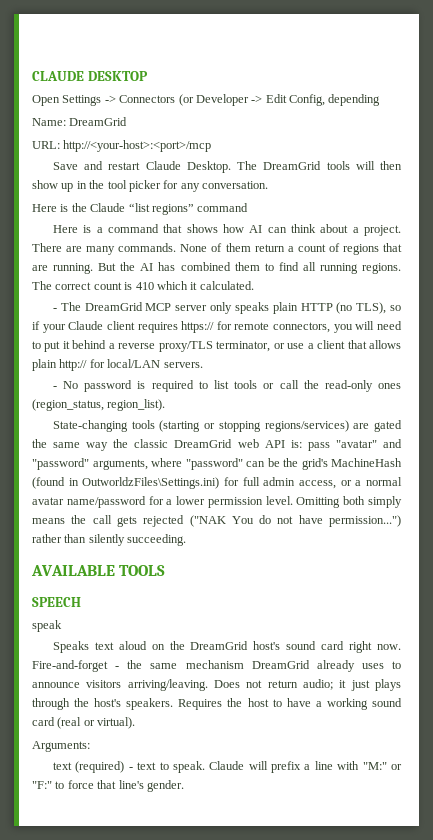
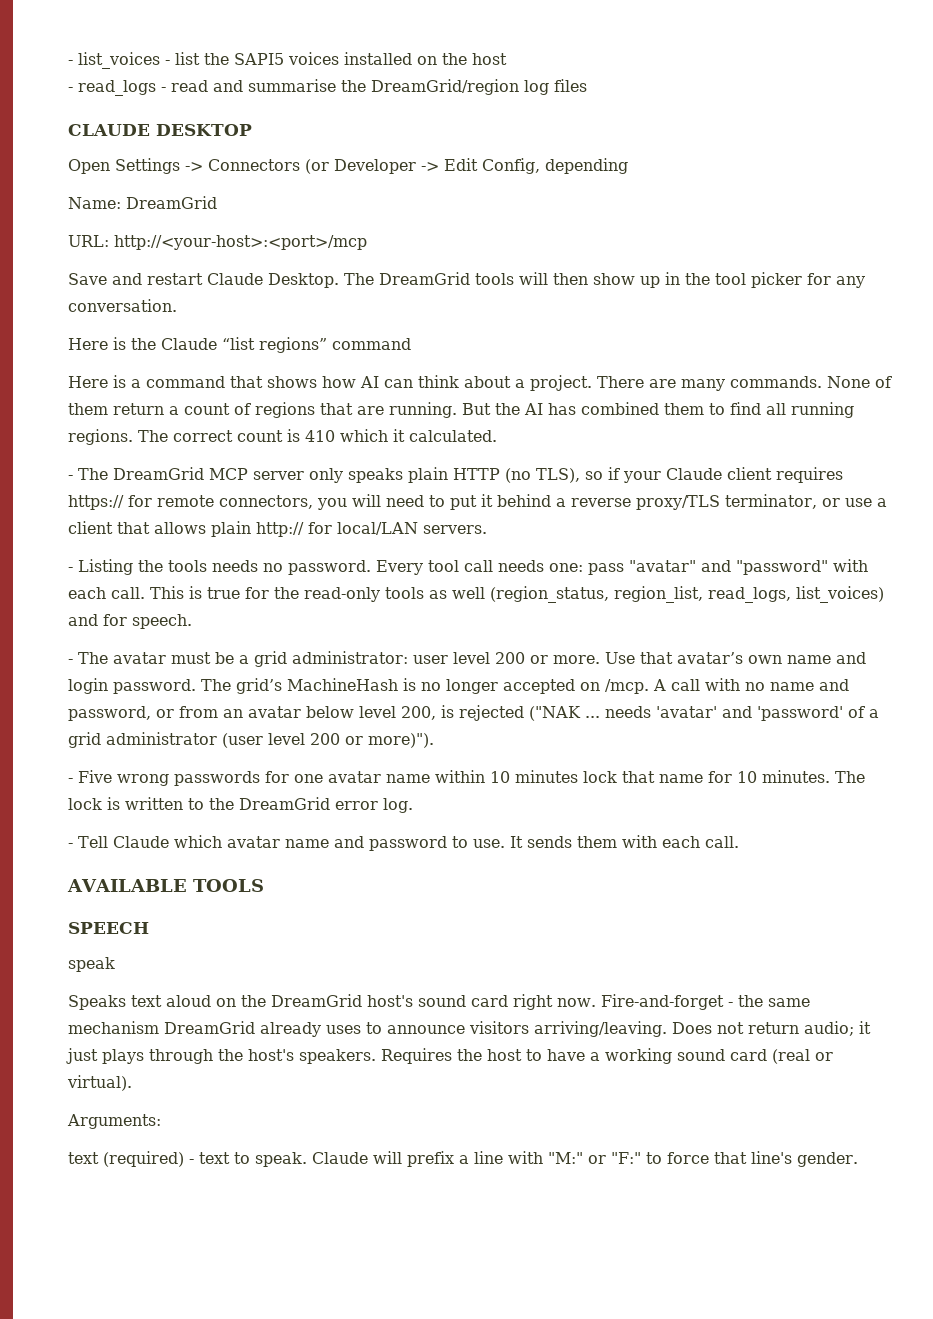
(32, 76) none -> [68,52,507,69] [68,79,587,96] - list_voices - list the SAPI5 voices installed on the host // - read_logs - read and summarise the DreamGrid/region log files //
[63,380,402,392] [32,399,166,411] [52,420,402,432] [32,439,402,451] [32,458,402,470] [32,477,402,489] [32,496,402,508] [32,515,402,527] [32,534,187,546] No password is required to list tools or call the read-only ones (region_status, region_list). // State-changing tools (starting or stopping regions/services) are gated the same way the classic DreamGrid web API is: pass "avatar" and "password" arguments, where "password" can be the grid's MachineHash (found in OutworldzFiles\Settings.ini) for full admin access, or a normal avatar name/password for a lower permission level. Omitting both simply means the call gets rejected ("NAK You do not have permission...") rather than silently succeeding. -> [78,559,868,575] [68,586,884,603] [68,614,192,629] [68,651,866,667] [68,678,849,694] [68,705,879,721] [68,732,434,748] [68,770,865,786] [68,797,413,813] [68,835,739,851] Listing the tools needs no password. Every tool call needs one: pass "avatar" and "password" with each call. This is true for the read-only tools as well (region_status, region_list, read_logs, list_voices) and for speech. // - The avatar must be a grid administrator: user level 200 or more. Use that avatar’s own name and login password. The grid’s MachineHash is no longer accepted on /mcp. A call with no name and password, or from an avatar below level 200, is rejected ("NAK ... needs 'avatar' and 'password' of a grid administrator (user level 200 or more)"). // - Five wrong passwords for one avatar name within 10 minutes lock that name for 10 minutes. The lock is written to the DreamGrid error log. // - Tell Claude which avatar name and password to use. It sends them with each call.

